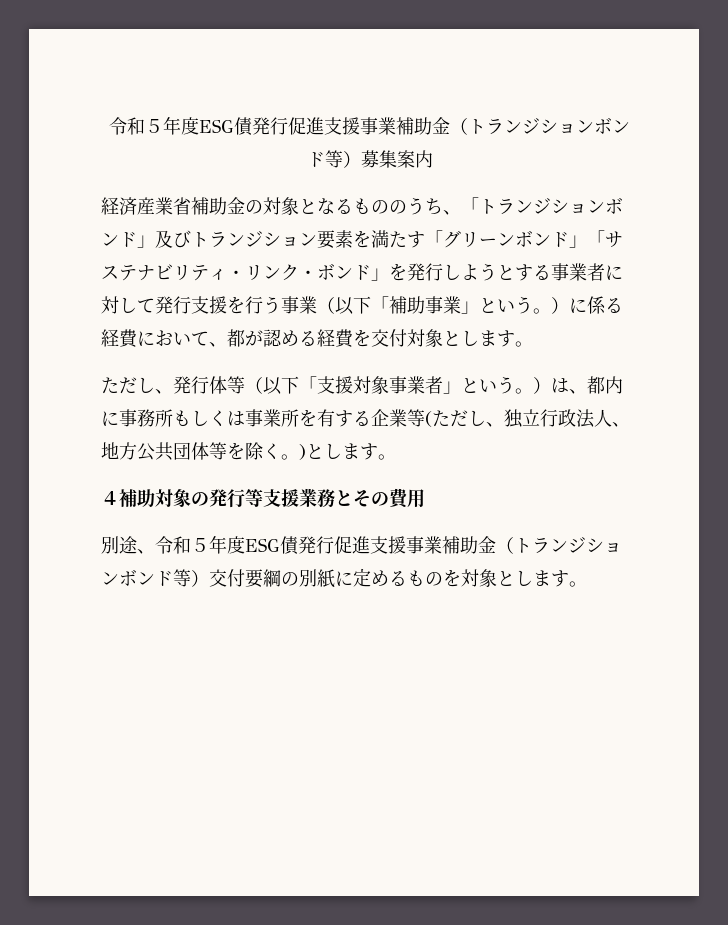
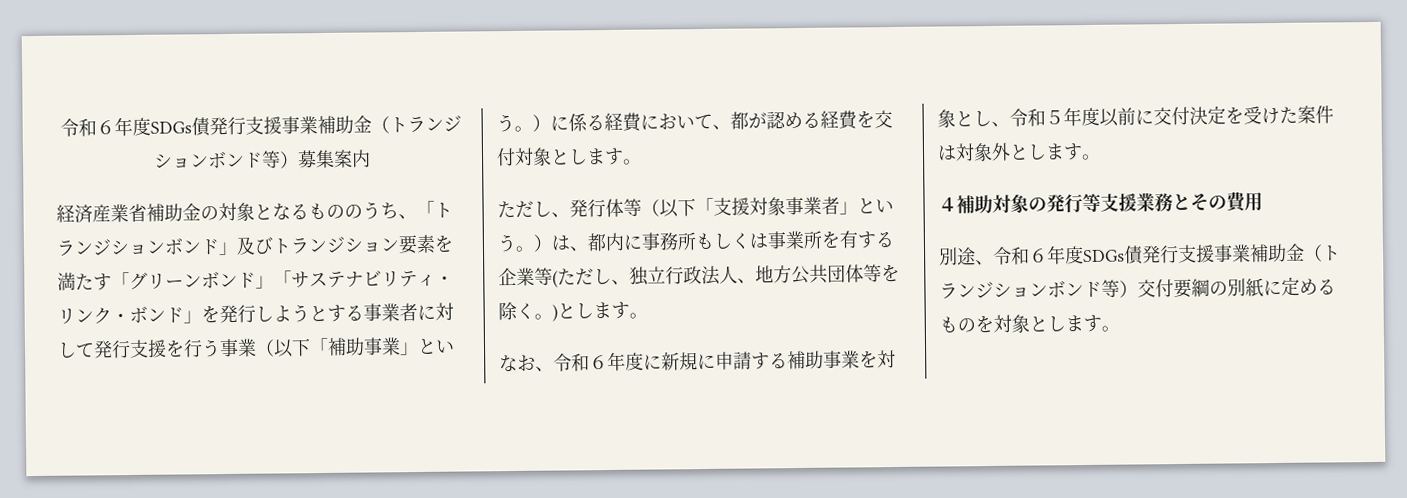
[109,116,324,136] 令和５年度ESG債発行促進 -> [60,116,246,137] 令和６年度SDGs債発行
(396, 457) none -> [499,349,896,373] [937,105,1334,128] [937,142,1101,162] // なお、令和６年度に新規に申請する補助事業を対象とし、令和５年度以前に交付決定を受けた案件は対象外とします。
[191,535,370,555] ５年度ESG債発行促進 -> [1029,245,1179,265] ６年度SDGs債発行

